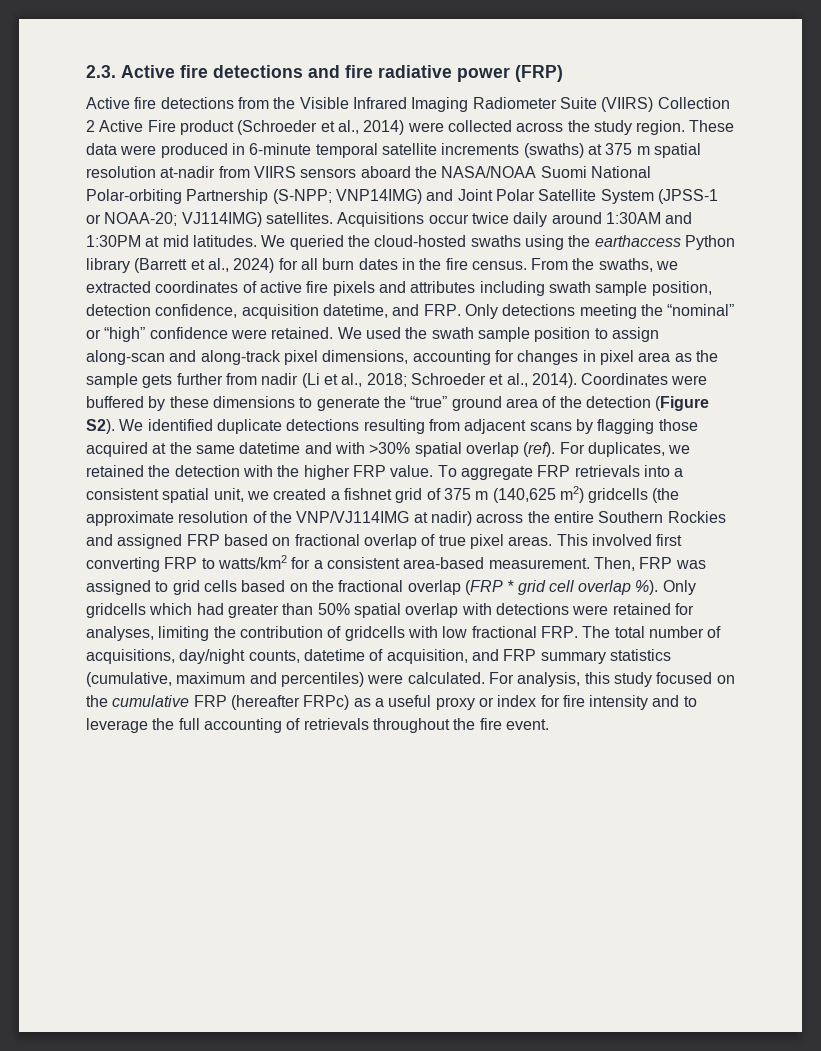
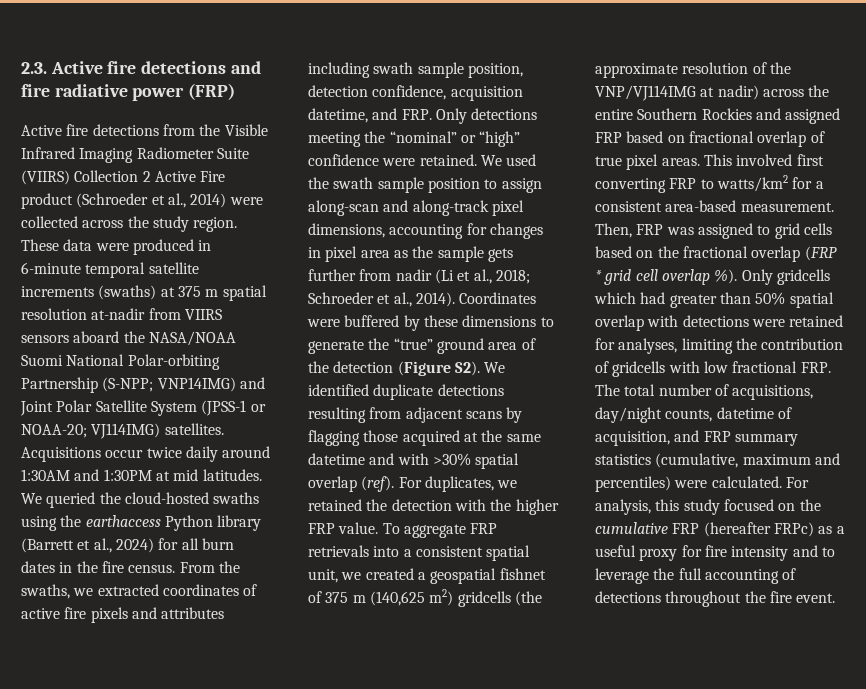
[343,488,423,503] fishnet grid -> [430,568,546,584] geospatial fishnet
[478,695,537,707] or index -> (678, 554) none
[303,718,369,730] retrievals -> [595,591,661,603] detections

